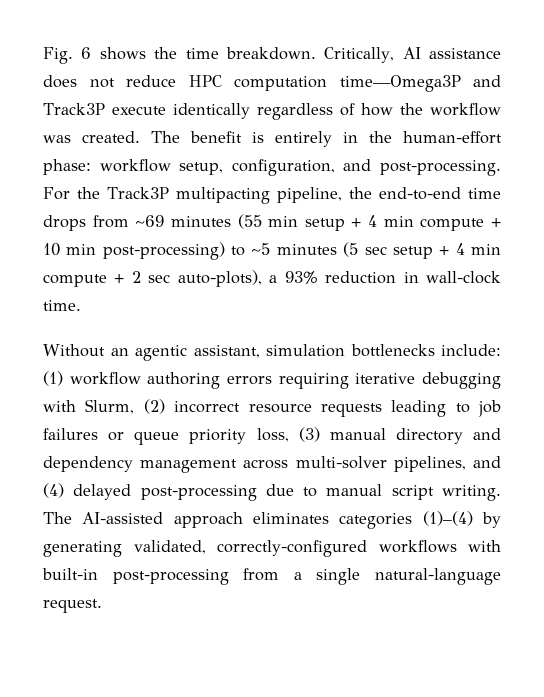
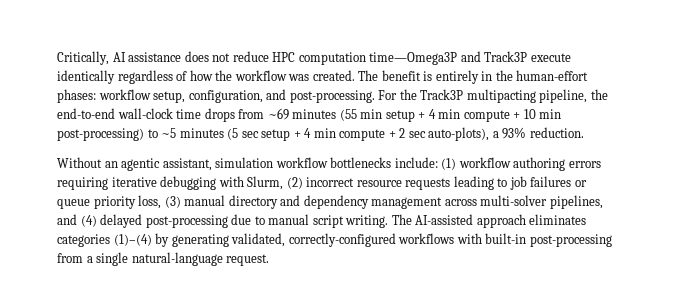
[43,47,316,64] Fig. 6 shows the time breakdown. -> (57, 58) none
[43,159,91,175] phase: -> [57,89,96,103] phases:
(461, 193) none -> [117,108,173,119] wall-clock
[325,271,502,284] [43,300,81,311] reduction in wall-clock time. -> [529,127,584,138] reduction.
(345, 350) none -> [275,157,328,168] workflow

